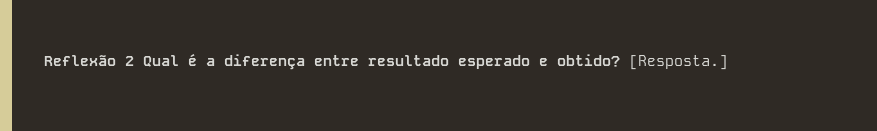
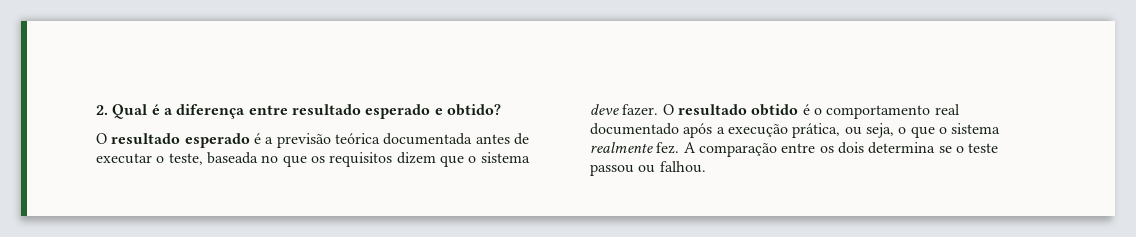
[44,55,134,66] Reflexão 2 -> [96,105,108,115] 2.
[629,55,728,70] [Resposta.] -> [96,133,529,148] [96,152,530,167] [590,104,960,119] [590,123,1001,138] [590,142,999,157] [590,161,706,176] // O resultado esperado é a previsão teórica documentada antes de executar o teste, baseada no que os requisitos dizem que o sistema deve fazer. O resultado obtido é o comportamento real documentado após a execução prática, ou seja, o que o sistema realmente fez. A comparação entre os dois determina se o teste passou ou falhou.

